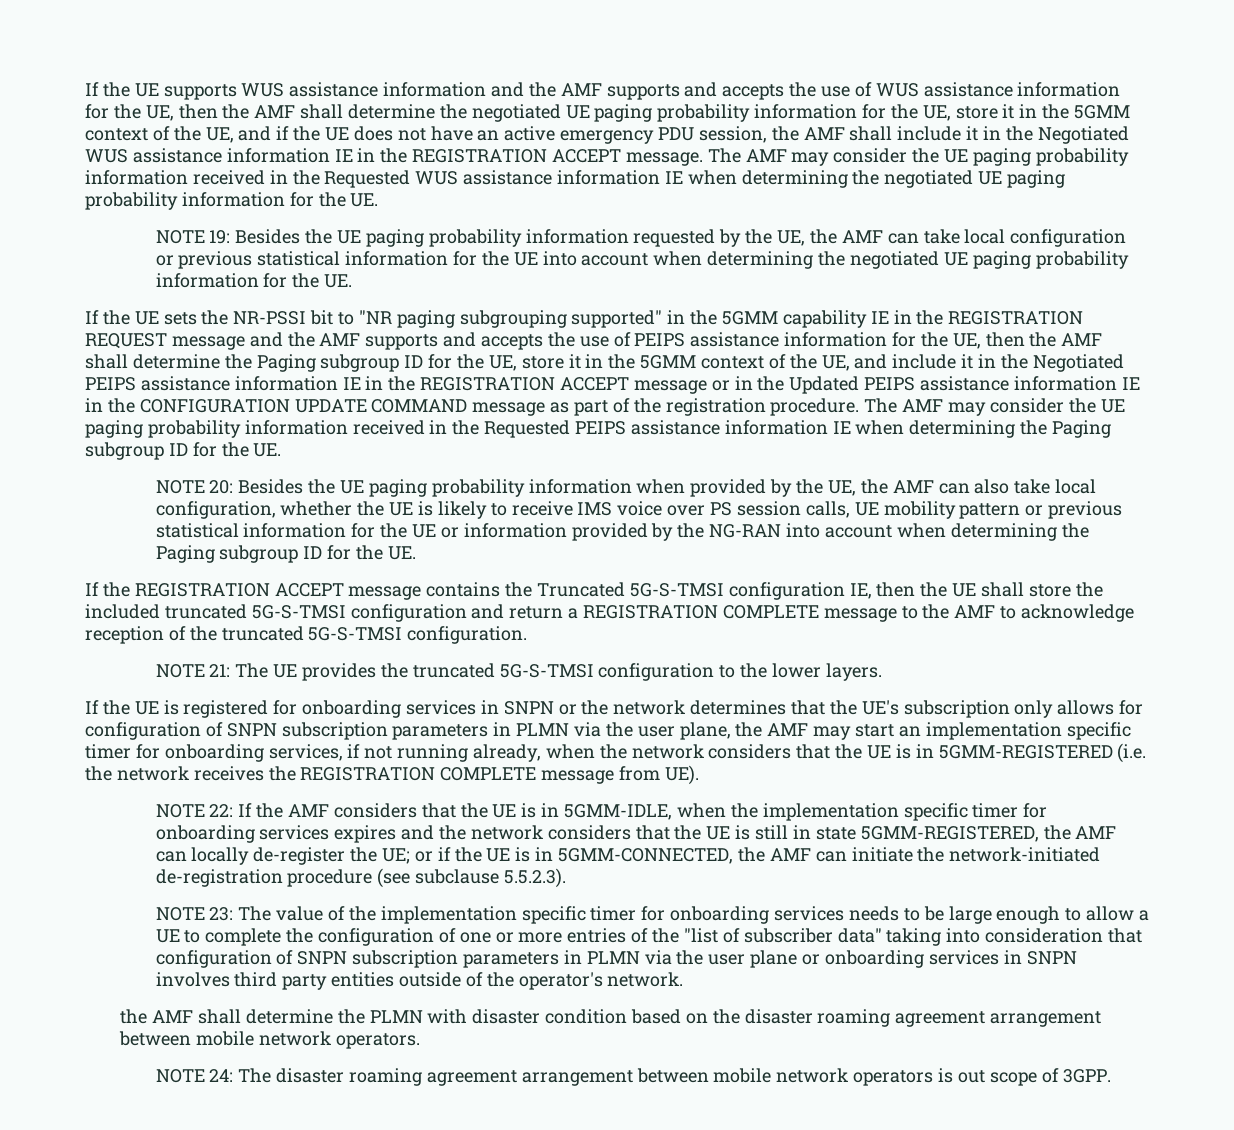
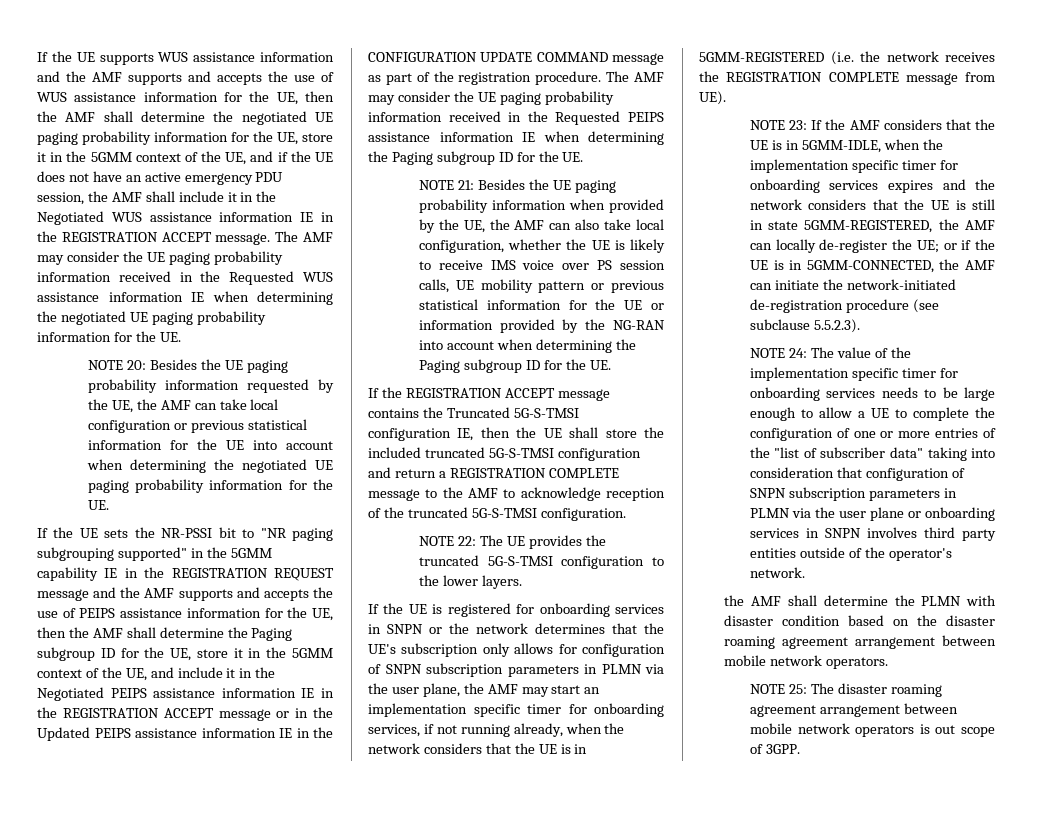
[209,230,231,244] 19: -> [126,360,146,370] 20:
[209,480,234,494] 20: -> [457,180,474,190] 21:
[209,664,231,677] 21: -> [457,536,476,546] 22:
[209,804,234,817] 22: -> [789,120,808,130] 23:
[209,907,234,921] 23: -> [788,348,807,358] 24:
[209,1069,234,1082] 24: -> [788,684,807,694] 25:

